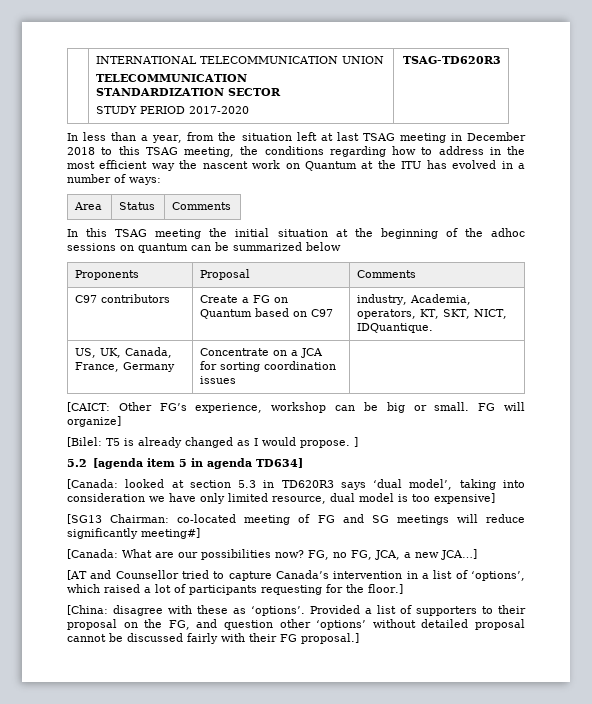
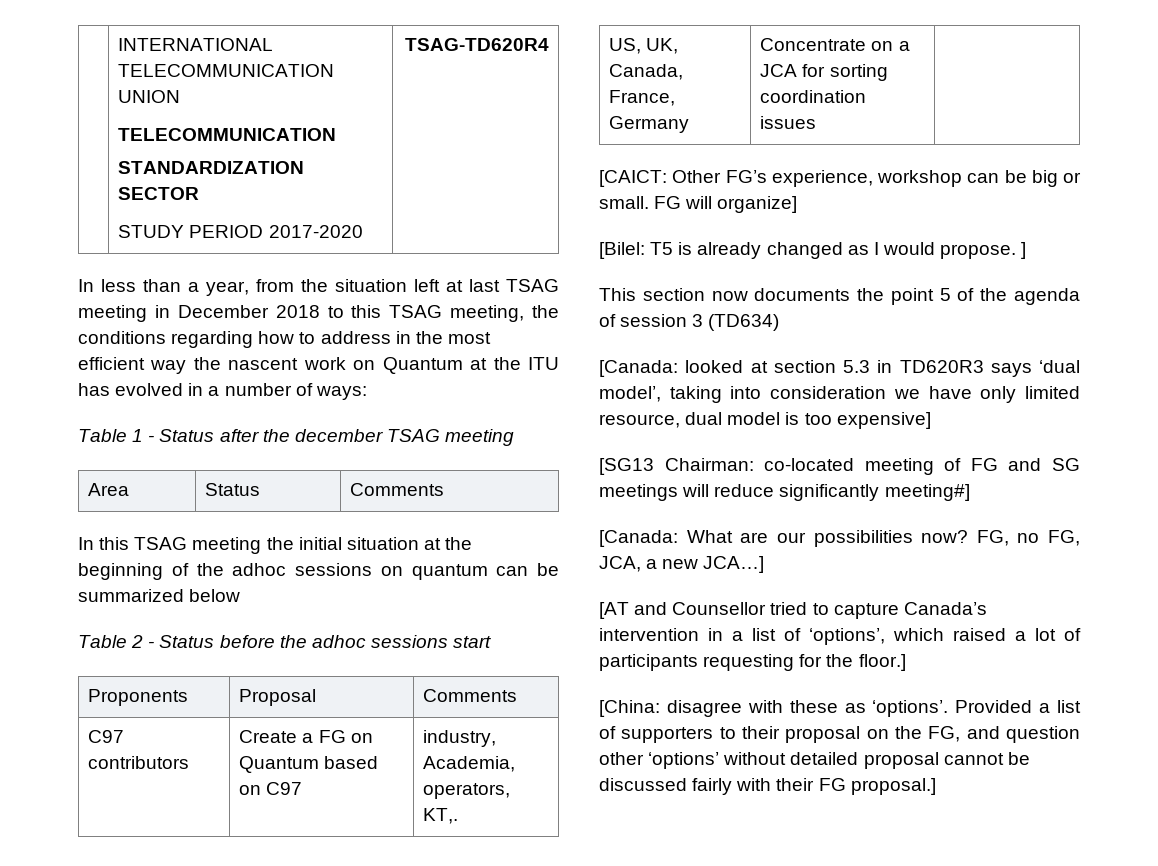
[402,56,501,64] TSAG-TD620R3 -> [404,38,549,51] TSAG-TD620R4
(161, 181) none -> [78,429,515,446] // Table 1 - Status after the december TSAG meeting
(341, 246) none -> [78,635,492,648] // Table 2 - Status before the adhoc sessions start
[420,309,508,319] [357,323,434,333] KT, SKT, NICT, IDQuantique. -> [423,808,459,824] KT,.
[67,458,303,469] 5.2 [agenda item 5 in agenda TD634] -> [599,288,1080,305] [599,314,780,331] This section now documents the point 5 of the agenda of session 3 (TD634)

